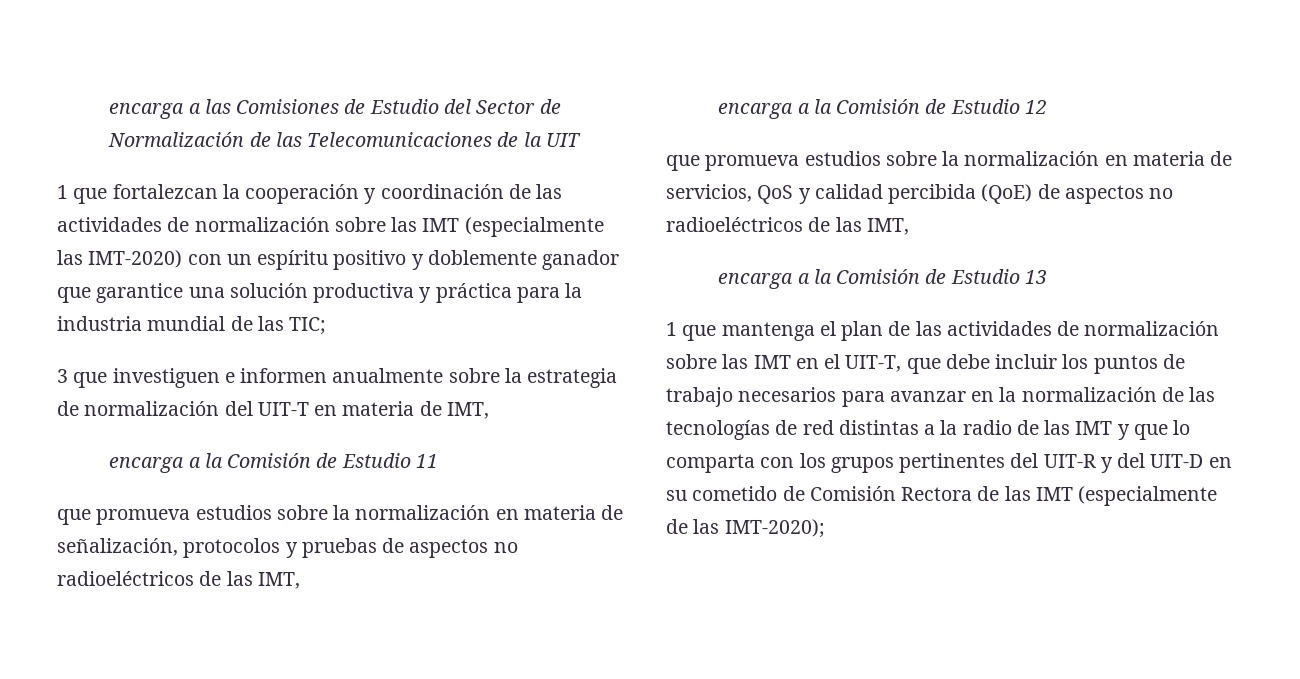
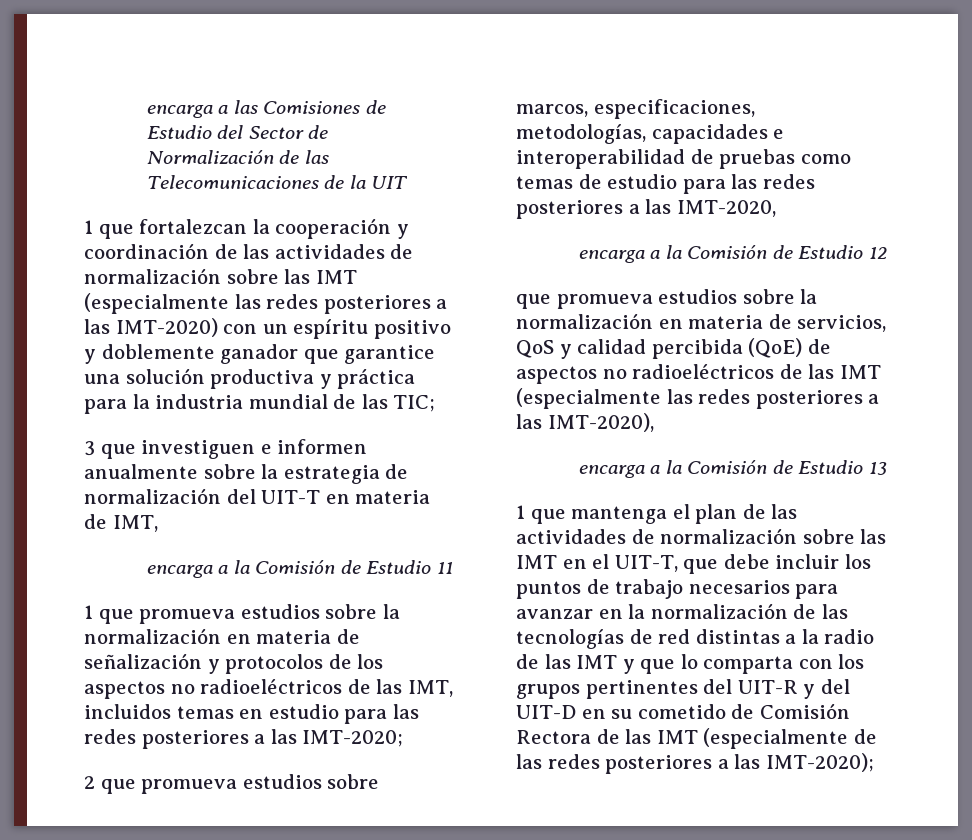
(83, 257) none -> [266,294,448,314] [84,319,110,334] redes posteriores a las
[57,505,624,525] [57,538,518,558] [57,571,300,589] que promueva estudios sobre la normalización en materia de señalización, protocolos y pruebas de aspectos no radioeléctricos de las IMT, -> [84,604,400,624] [84,628,360,644] [84,653,384,674] [84,679,453,699] [84,704,419,724] [84,729,404,749] [84,774,380,794] [516,99,755,119] [516,124,785,144] [516,149,851,169] [516,174,815,194] [516,199,776,219] 1 que promueva estudios sobre la normalización en materia de señalización y protocolos de los aspectos no radioeléctricos de las IMT, incluidos temas en estudio para las redes posteriores a las IMT-2020; // 2 que promueva estudios sobre marcos, especificaciones, metodologías, capacidades e interoperabilidad de pruebas como temas de estudio para las redes posteriores a las IMT-2020,
[866,218,909,235] IMT, -> [839,365,881,379] [516,388,880,409] [516,413,654,432] IMT (especialmente las redes posteriores a las IMT-2020),
(720, 526) none -> [547,754,761,774] redes posteriores a las

